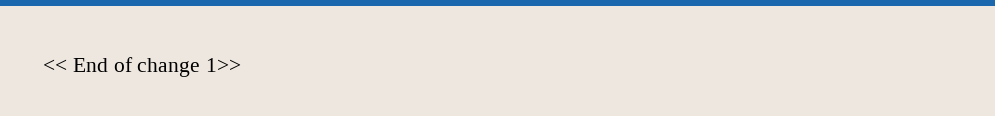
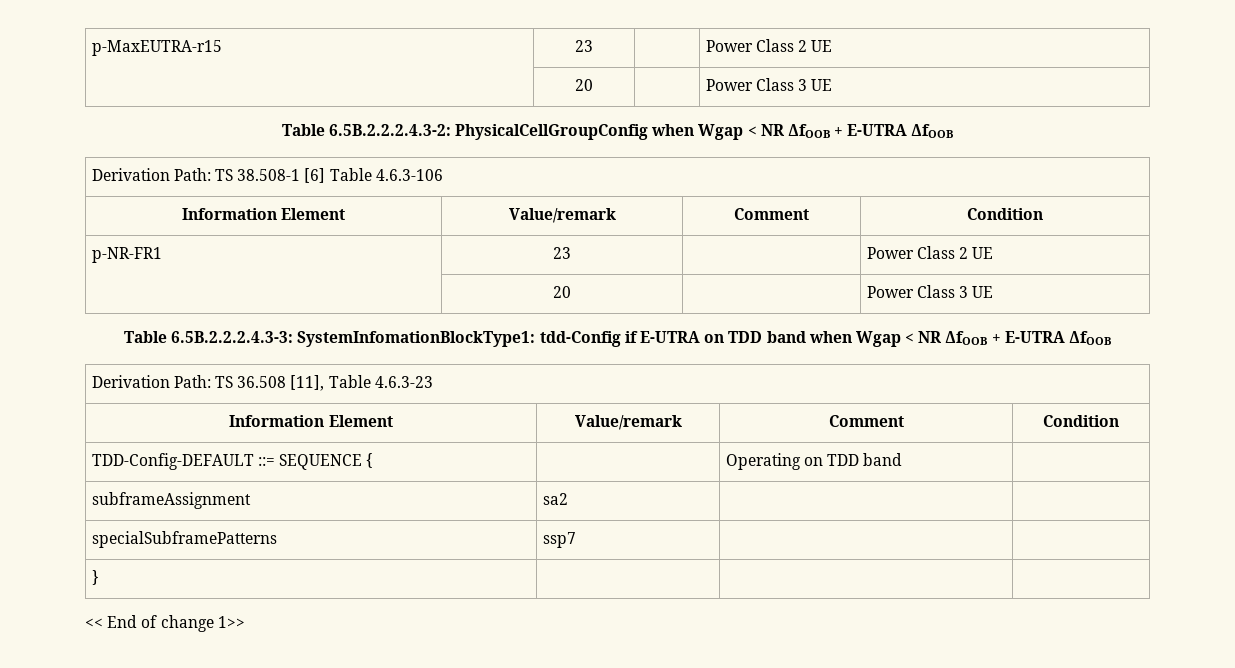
(43, 65) none -> [91,40,222,56] [575,40,593,52] [705,39,833,52] [575,79,593,91] [705,78,833,91] [281,124,954,140] [91,168,443,183] [181,208,346,220] [508,208,616,223] [734,208,809,220] [967,208,1043,220] [91,247,162,263] [553,247,571,259] [866,246,994,259] [553,286,571,298] [866,285,994,298] [124,331,1111,347] [91,375,433,391] [229,415,393,427] [574,415,682,430] [828,415,904,427] [1043,415,1119,427] [91,453,374,470] [725,453,903,470] [91,492,251,509] [542,493,568,505] [91,531,277,548] [542,532,576,548] [91,570,99,585] p-MaxEUTRA-r15 | 23 | | Power Class 2 UE // | 20 | | Power Class 3 UE // Table 6.5B.2.2.2.4.3-2: PhysicalCellGroupConfig when Wgap < NR ΔfOOB + E-UTRA ΔfOOB // Derivation Path: TS 38.508-1 [6] Table 4.6.3-106 // Information Element | Value/remark | Comment | Condition // p-NR-FR1 | 23 | | Power Class 2 UE // | 20 | | Power Class 3 UE // Table 6.5B.2.2.2.4.3-3: SystemInfomationBlockType1: tdd-Config if E-UTRA on TDD band when Wgap < NR ΔfOOB + E-UTRA ΔfOOB // Derivation Path: TS 36.508 [11], Table 4.6.3-23 // Information Element | Value/remark | Comment | Condition // TDD-Config-DEFAULT ::= SEQUENCE { | | Operating on TDD band | // subframeAssignment | sa2 | | // specialSubframePatterns | ssp7 | | // } | | | //

